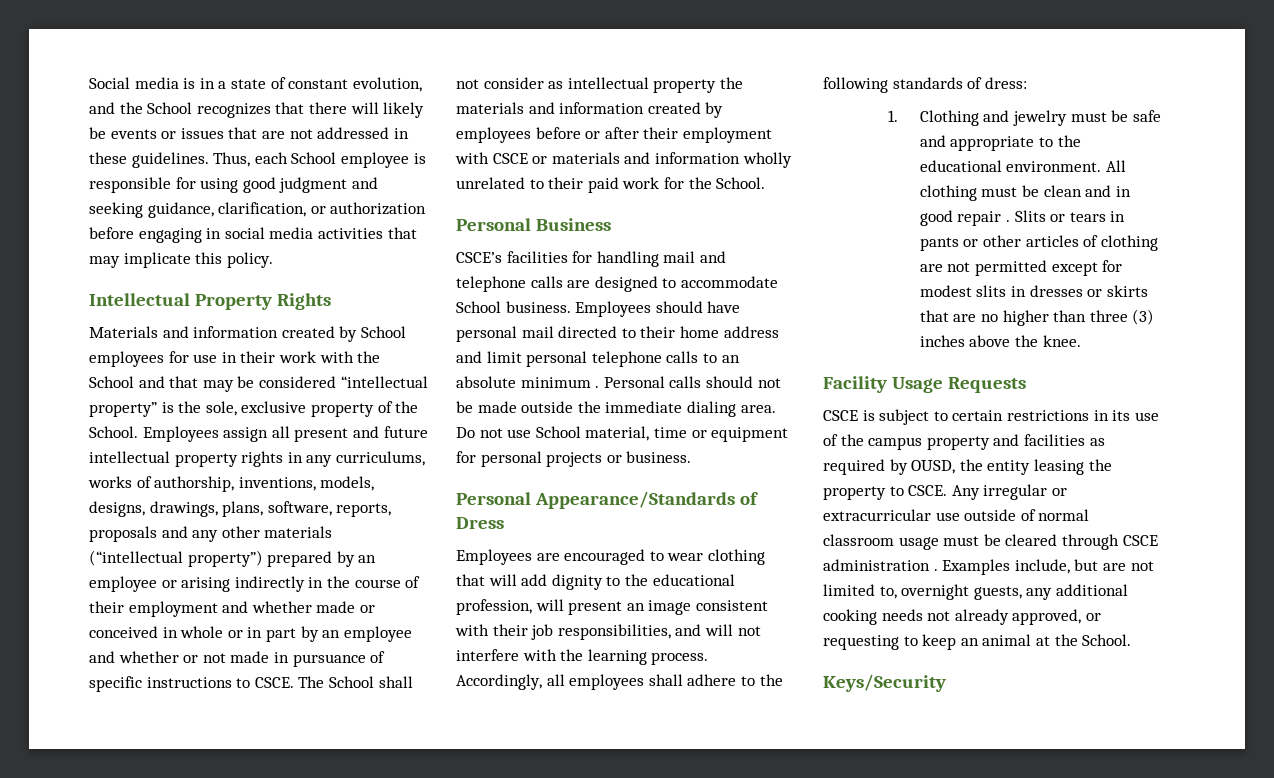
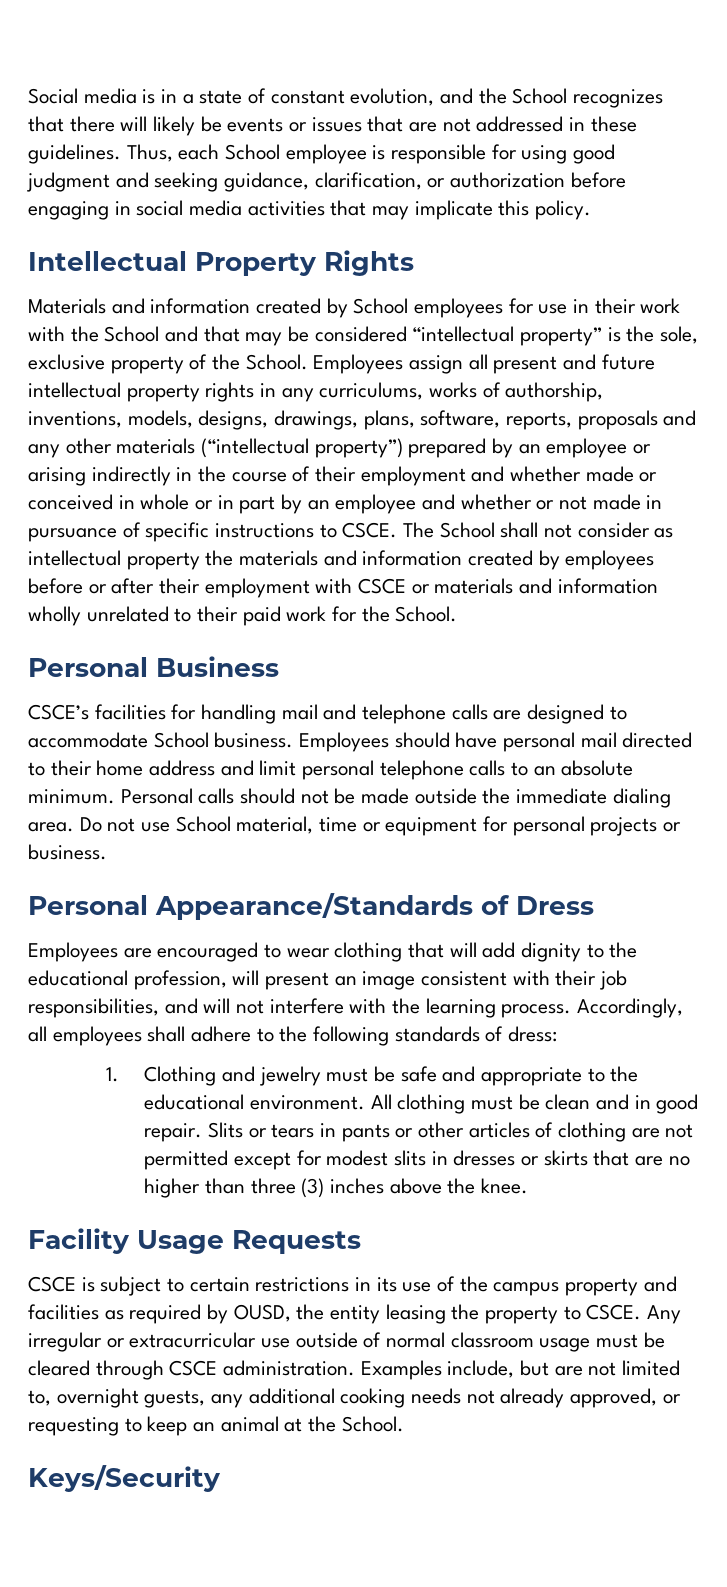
[520,377,600,388] minimum . -> [28,789,115,804] minimum.
[957,211,1011,226] repair . -> [144,1123,203,1142] repair.
[823,559,938,571] administration . -> [223,1360,356,1376] administration.

